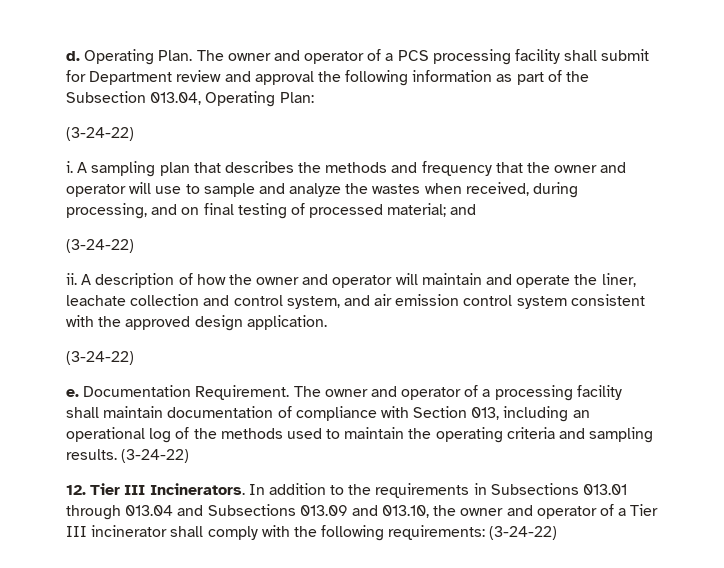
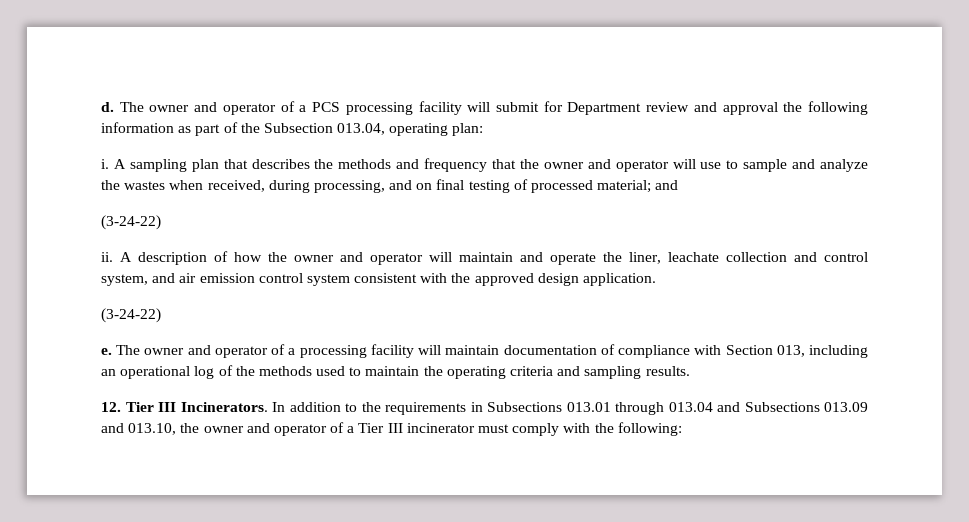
[84,49,193,65] Operating Plan. -> (114, 107) none
[564,50,598,61] shall -> [467,102,491,112] will
[205,91,314,107] [66,127,134,141] Operating Plan: // (3-24-22) -> [389,123,484,136] operating plan:
[83,385,290,400] Documentation Requirement. -> (112, 351) none
[66,407,99,418] shall -> [418,345,442,355] will
[121,449,190,463] (3-24-22) -> (690, 371) none
[170,526,204,537] shall -> [478,424,510,433] must
[321,525,558,541] following requirements: (3-24-22) -> [617,422,682,436] following:

